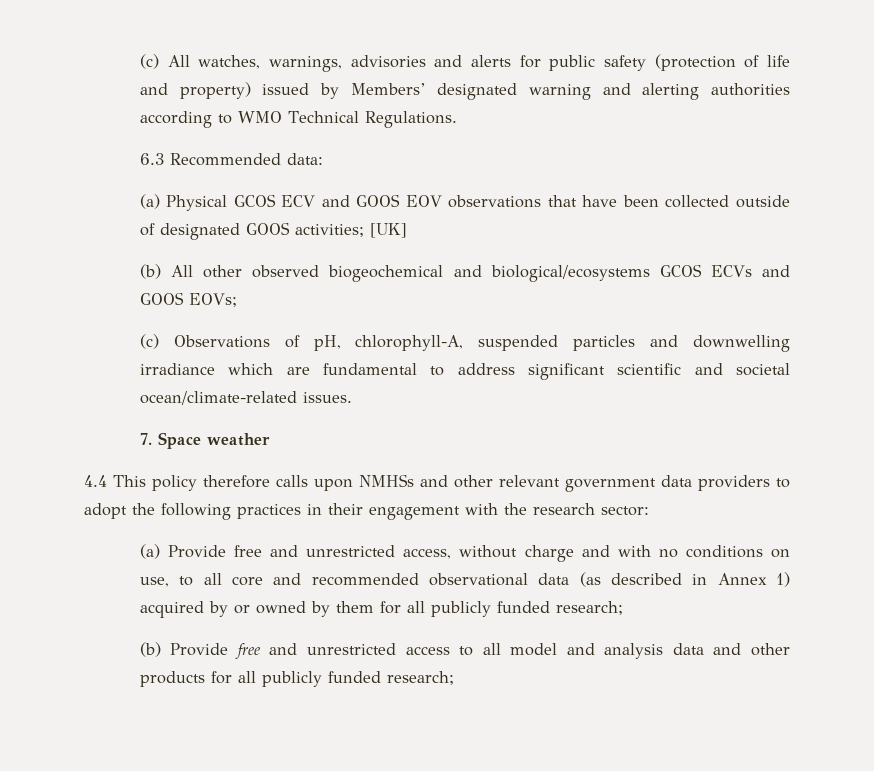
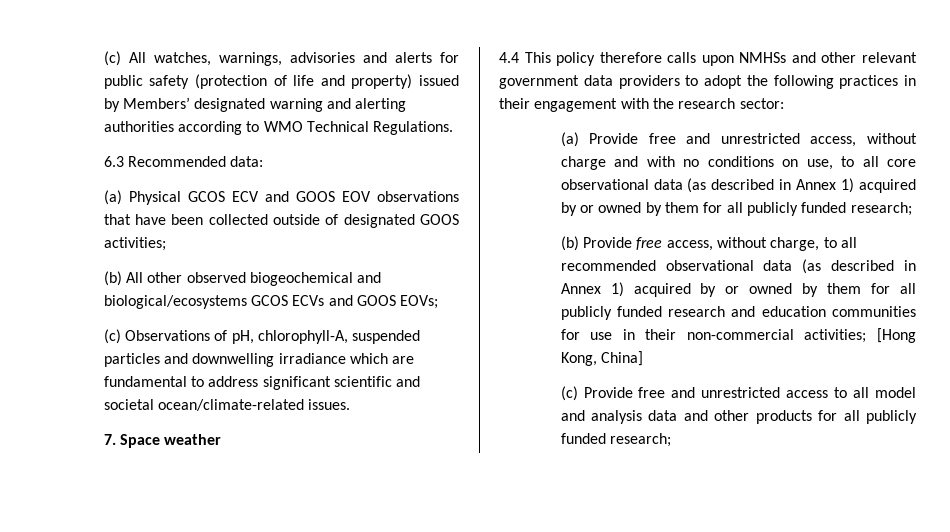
[369,223,407,238] [UK] -> (166, 244) none
[273,573,419,586] and recommended -> (917, 163) none
(261, 651) none -> [666,237,857,251] [560,259,916,274] [560,282,916,297] [560,306,917,320] [560,328,916,343] [560,351,643,366] [560,386,666,401] access, without charge, to all recommended observational data (as described in Annex 1) acquired by or owned by them for all publicly funded research and education communities for use in their non-commercial activities; [Hong Kong, China] // (c) Provide free

